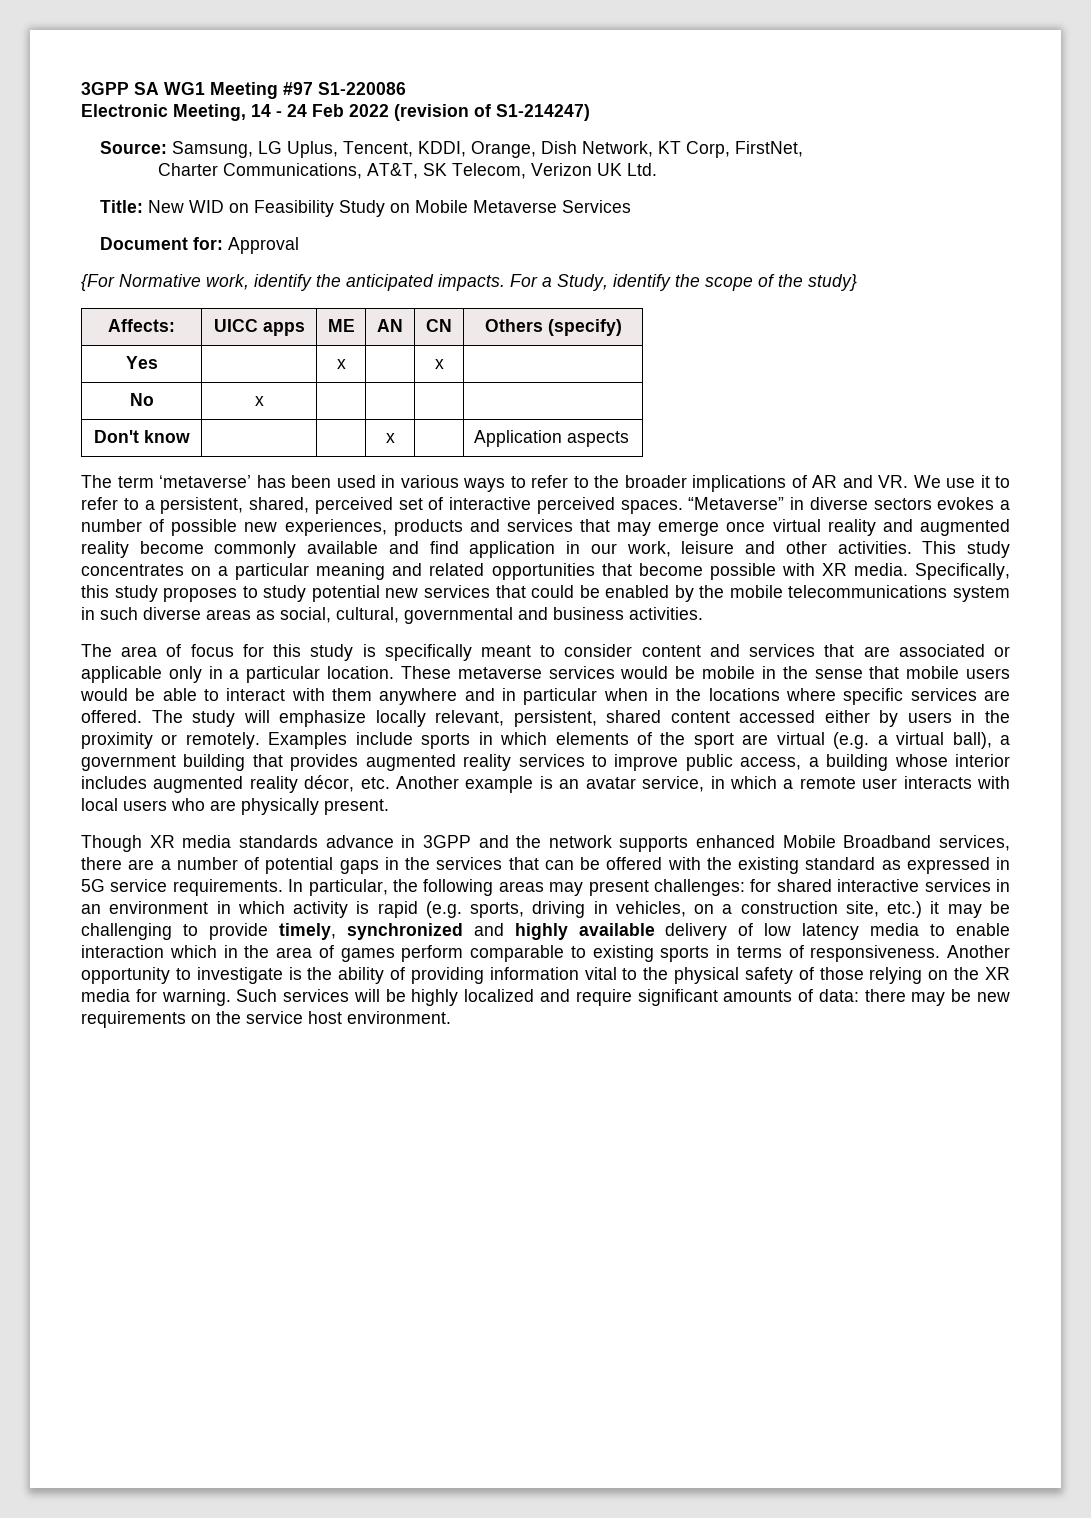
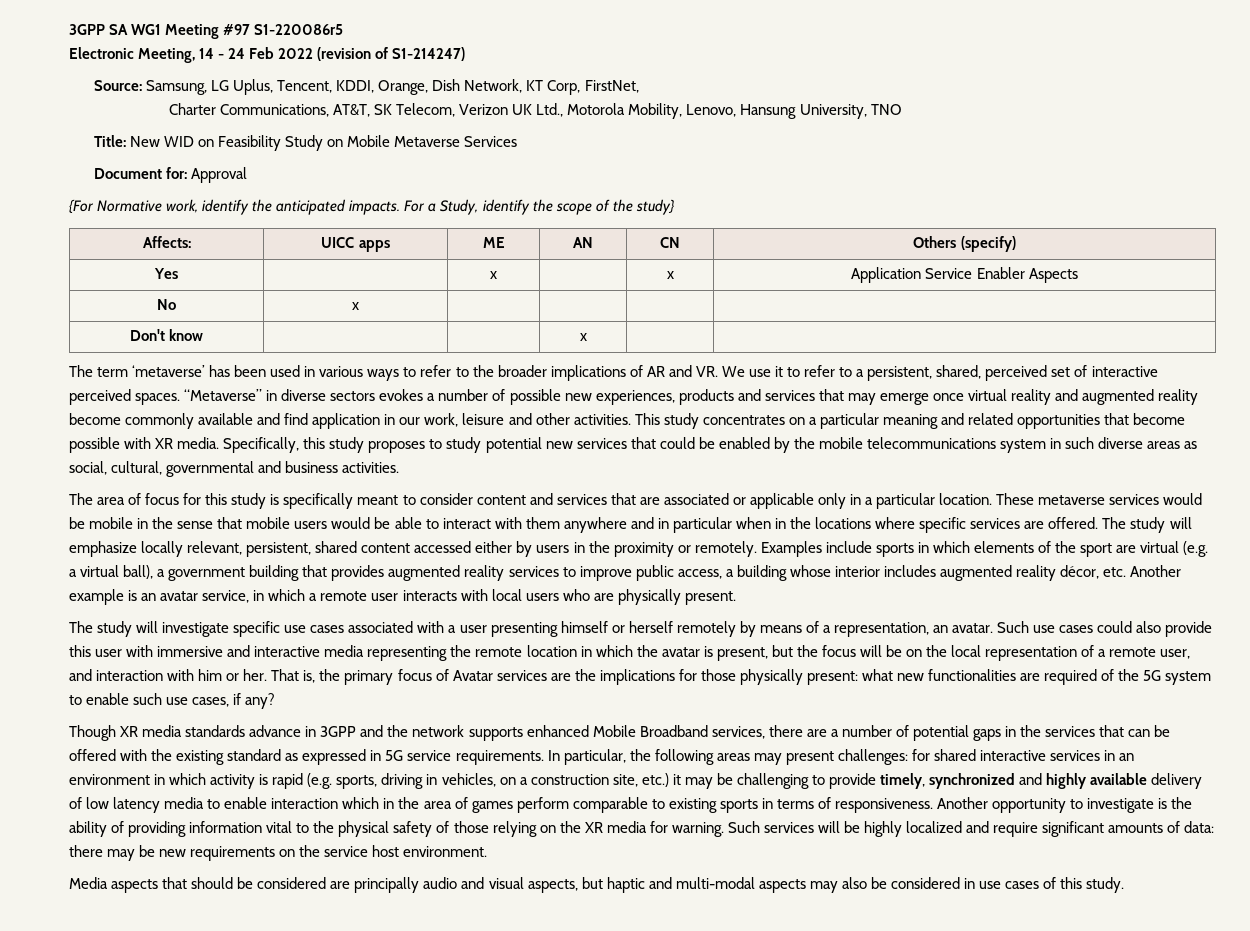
[318,82,406,95] S1-220086 -> [254,24,344,35] S1-220086r5
[627,163,658,176] Ltd. -> [536,103,902,119] Ltd., Motorola Mobility, Lenovo, Hansung University, TNO
(444, 364) none -> [851,267,1078,283] Application Service Enabler Aspects
[473,430,629,447] Application aspects -> (587, 337) none
(389, 807) none -> [69,621,1213,637] [69,645,1191,661] [69,669,1212,685] [69,693,276,709] // The study will investigate specific use cases associated with a user presenting himself or herself remotely by means of a representation, an avatar. Such use cases could also provide this user with immersive and interactive media representing the remote location in which the avatar is present, but the focus will be on the local representation of a remote user, and interaction with him or her. That is, the primary focus of Avatar services are the implications for those physically present: what new functionalities are required of the 5G system to enable such use cases, if any?
(451, 1017) none -> [69,877,1125,893] // Media aspects that should be considered are principally audio and visual aspects, but haptic and multi-modal aspects may also be considered in use cases of this study.

